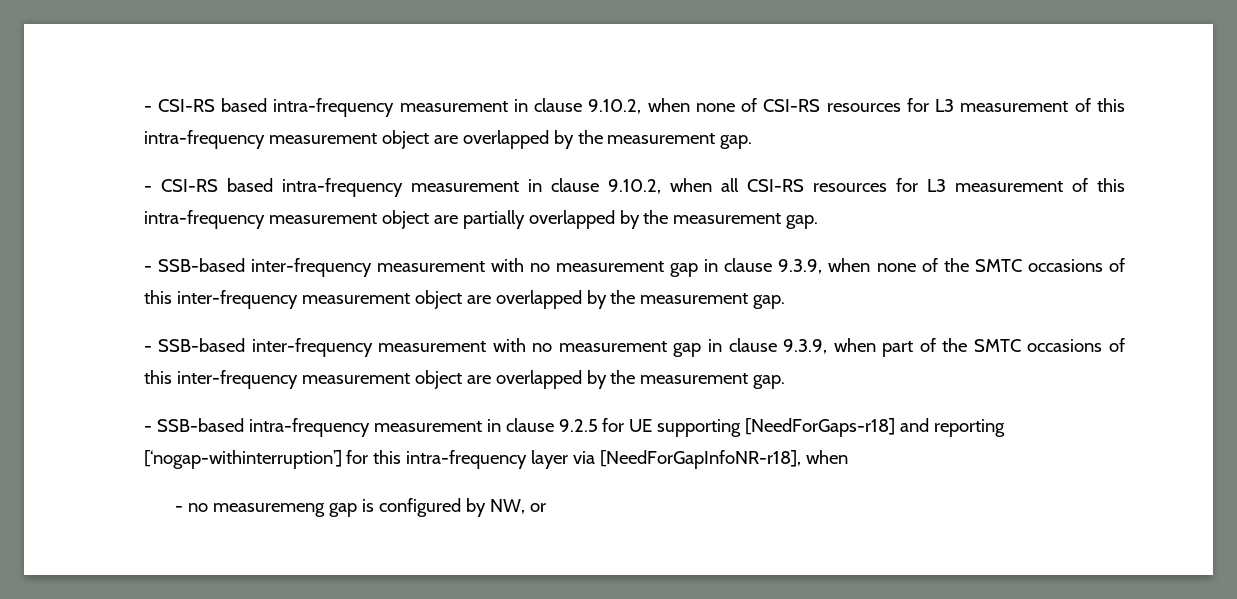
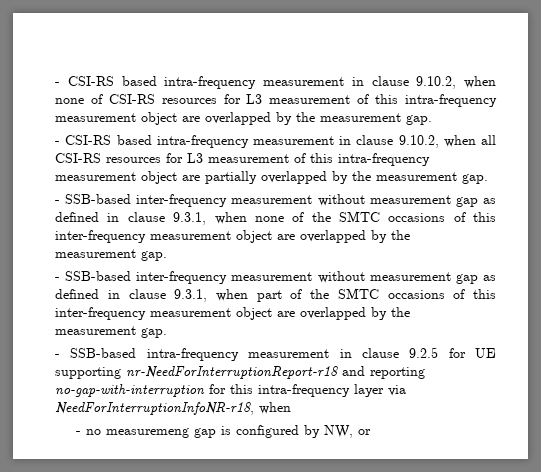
[490,258,823,277] with no measurement gap in clause 9.3.9, -> [317,194,497,207] [55,212,207,225] without measurement gap as defined in clause 9.3.1,
[492,338,828,357] with no measurement gap in clause 9.3.9, -> [317,271,497,284] [55,289,208,302] without measurement gap as defined in clause 9.3.1,
[745,418,896,437] [NeedForGaps-r18] -> [126,366,339,379] nr-NeedForInterruptionReport-r18
[143,450,342,469] [‘nogap-withinterruption’] -> [55,384,206,397] no-gap-with-interruption
[600,450,802,469] [NeedForGapInfoNR-r18], -> [55,402,255,415] NeedForInterruptionInfoNR-r18,

